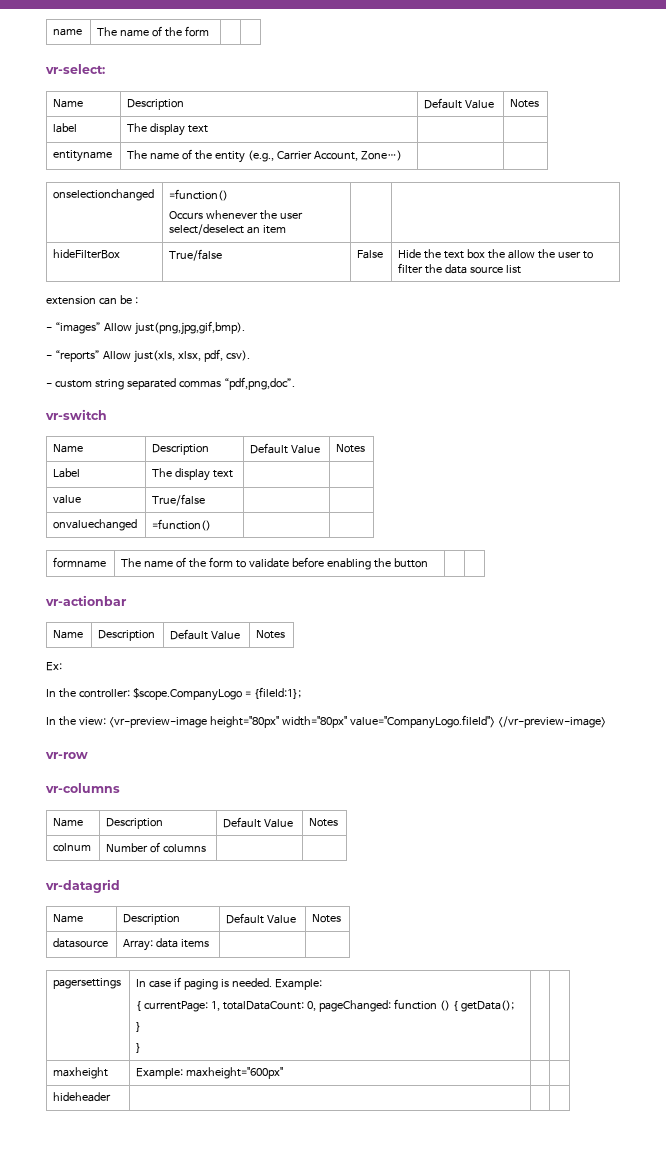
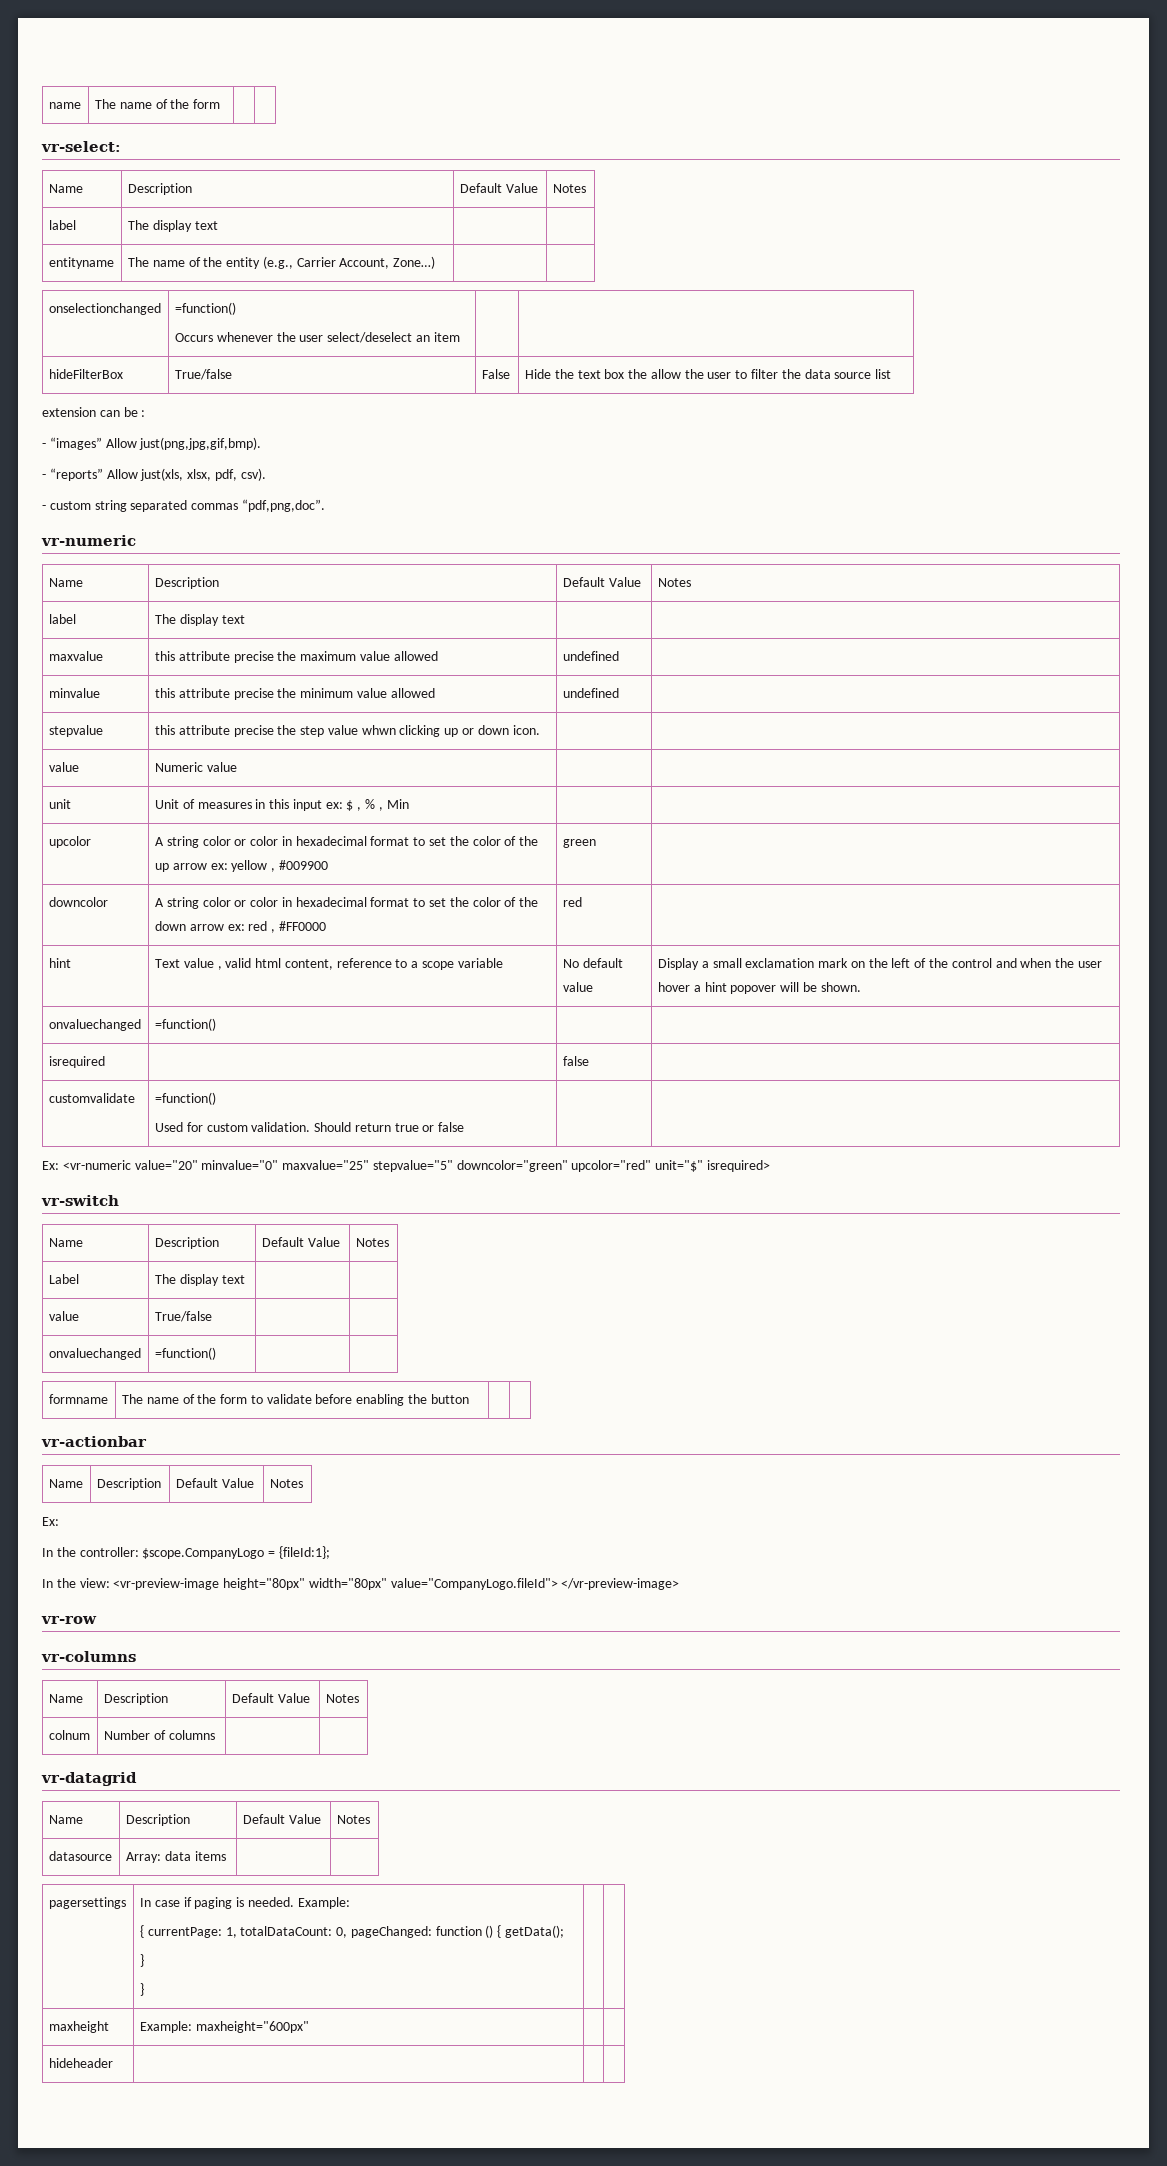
(295, 383) none -> [41,535,136,546] [48,578,83,587] [154,577,219,589] [562,577,641,587] [657,578,691,587] [48,614,76,624] [154,614,245,626] [48,651,103,661] [154,651,438,663] [562,651,619,661] [48,688,100,698] [154,688,435,700] [562,688,619,698] [48,725,103,737] [154,725,540,737] [48,762,79,772] [154,762,237,772] [48,799,71,809] [154,799,409,811] [48,836,91,848] [154,836,539,848] [154,860,328,872] [562,839,596,848] [48,897,108,907] [154,897,539,909] [154,921,326,933] [562,897,582,907] [48,958,71,968] [154,958,503,970] [562,958,623,968] [562,982,593,992] [657,958,1102,970] [657,982,861,994] [48,1019,141,1031] [154,1018,216,1031] [48,1056,105,1068] [562,1056,589,1066] [48,1093,135,1103] [154,1092,216,1105] [154,1122,465,1132] [42,1160,771,1172] // vr-numeric // Name | Description | Default Value | Notes // label | The display text | | // maxvalue | this attribute precise the maximum value allowed | undefined | // minvalue | this attribute precise the minimum value allowed | undefined | // stepvalue | this attribute precise the step value whwn clicking up or down icon. | | // value | Numeric value | | // unit | Unit of measures in this input ex: $ , % , Min | | // upcolor | A string color or color in hexadecimal format to set the color of the up arrow ex: yellow , #009900 | green | // downcolor | A string color or color in hexadecimal format to set the color of the down arrow ex: red , #FF0000 | red | // hint | Text value , valid html content, reference to a scope variable | No default value | Display a small exclamation mark on the left of the control and when the user hover a hint popover will be shown. // onvaluechanged | =function() | | // isrequired | | false | // customvalidate | =function() // Used for custom validation. Should return true or false | | // Ex: <vr-numeric value="20" minvalue="0" maxvalue="25" stepvalue="5" downcolor="green" upcolor="red" unit="$" isrequired>

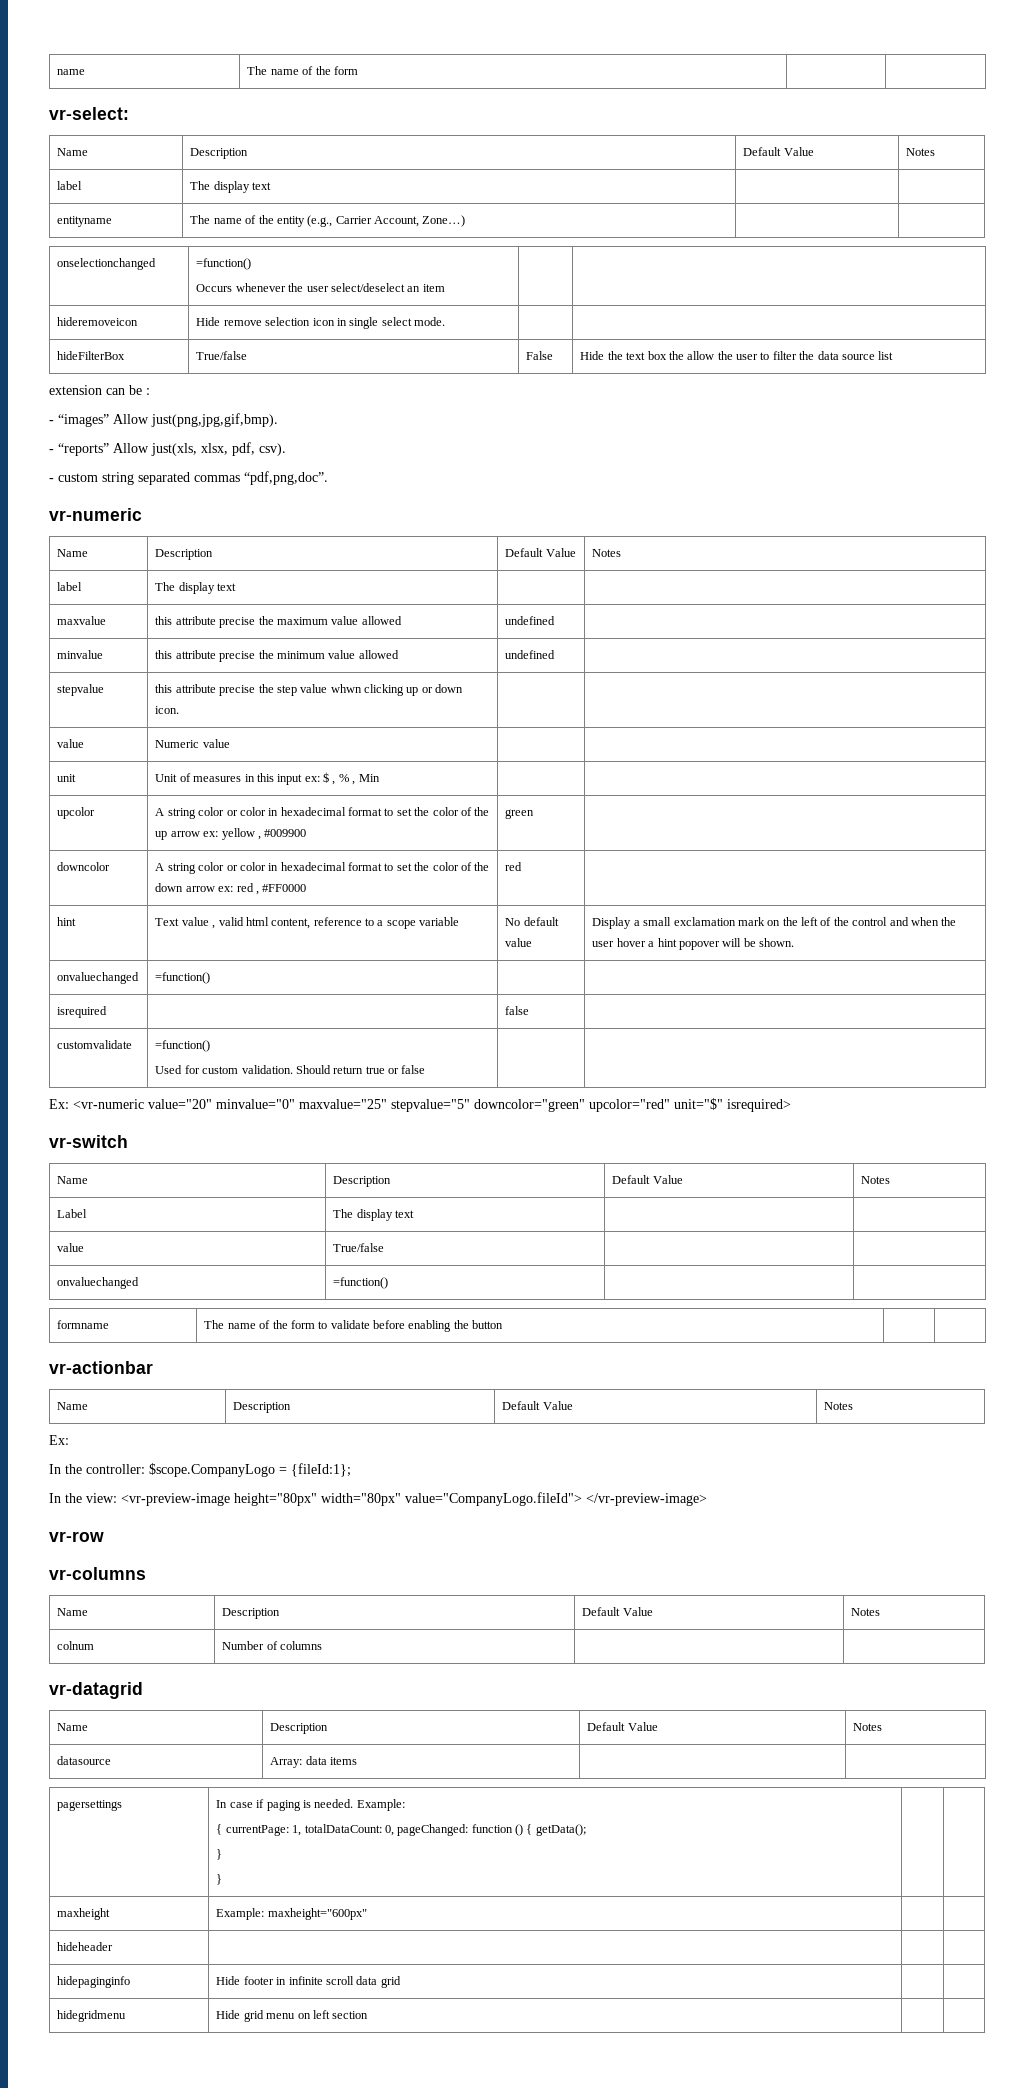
(460, 337) none -> [57,317,139,326] [196,317,446,329] // hideremoveicon | Hide remove selection icon in single select mode. | |
(113, 2063) none -> [57,1976,131,1988] [216,1976,401,1988] [57,2010,127,2022] [216,2010,369,2022] // hidepaginginfo | Hide footer in infinite scroll data grid | | // hidegridmenu | Hide grid menu on left section | |

